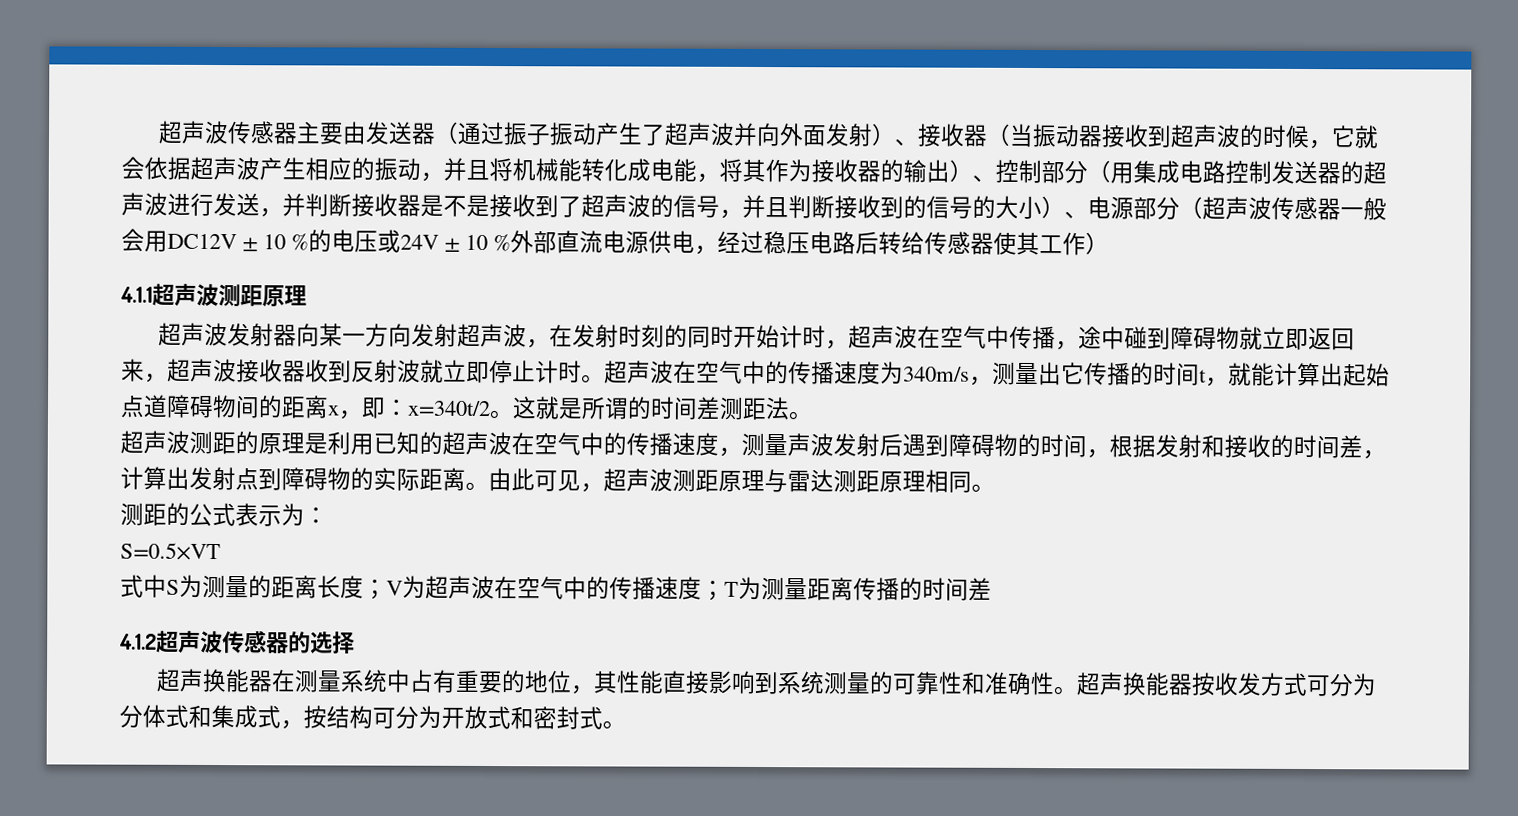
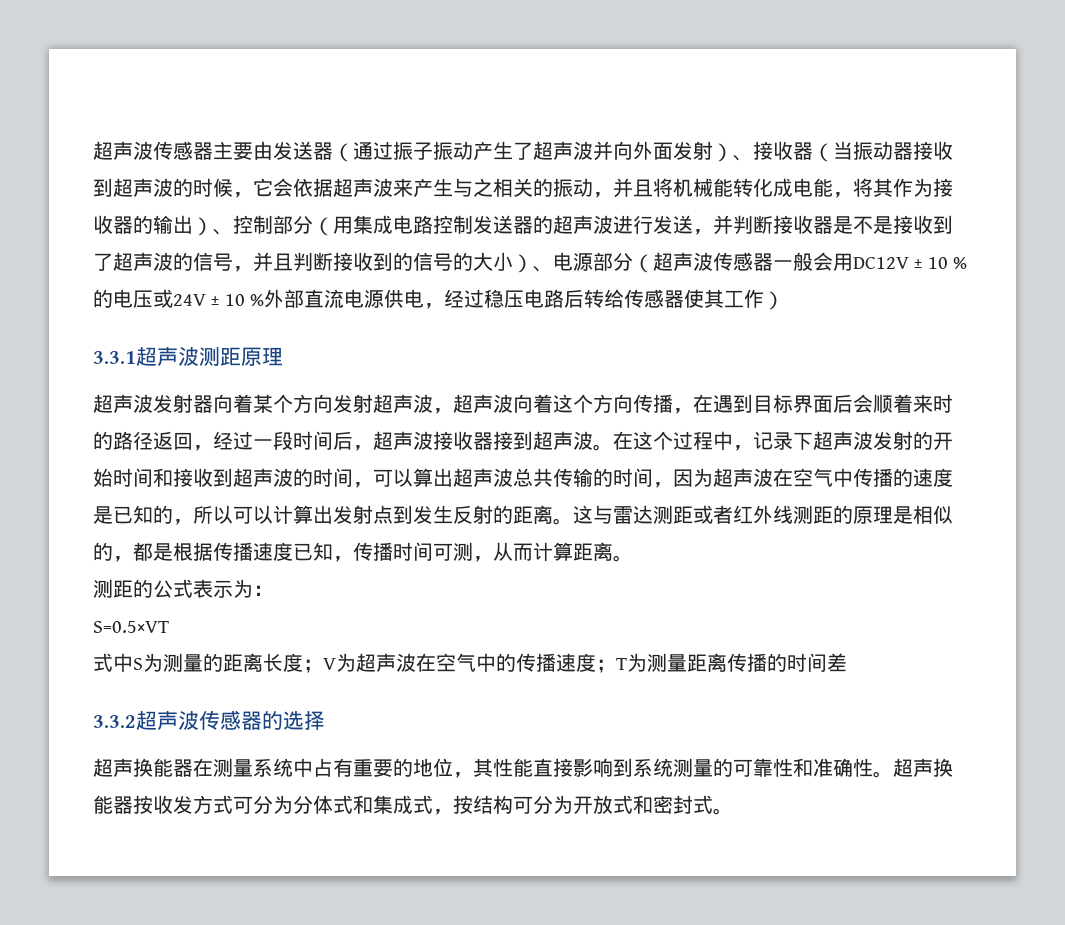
[1353,125,1379,149] 就 -> (273, 187) none
[259,157,352,181] 产生相应 -> [393,178,533,197] 来产生与之相关
[120,286,153,303] 4.1.1 -> [93,351,136,364] 3.3.1
[318,323,366,347] 某一 -> [233,394,293,413] 着某个
[548,324,849,350] 在发射时刻的同时开始计时， -> [453,394,953,414] [93,431,953,451] [93,468,713,488] 超声波向着这个方向传播，在遇到目标界面后会顺着来时的路径返回，经过一段时间后，超声波接收器接到超声波。在这个过程中，记录下超声波发射的开始时间和接收到超声波的时间，可以算出超声波总共传输的时间，因为
[1054,326,1355,351] [121,358,1390,387] [120,394,812,421] [120,430,1386,460] [120,466,972,493] ，途中碰到障碍物就立即返回来，超声波接收器收到反射波就立即停止计时。超声波在空气中的传播速度为340m/s，测量出它传播的时间t，就能计算出起始点道障碍物间的距离x，即：x=340t/2。这就是所谓的时间差测距法。 // 超声波测距的原理是利用已知的超声波在空气中的传播速度，测量声波发射后遇到障碍物的时间，根据发射和接收的时间差，计算出发射点到障碍物的实际距离。由此可见，超声波测距原理与雷达测距原理相同 -> [893,468,953,487] [93,505,953,525] [93,542,613,562] 的速度是已知的，所以可以计算出发射点到发生反射的距离。这与雷达测距或者红外线测距的原理是相似的，都是根据传播速度已知，传播时间可测，从而计算距离
[119,633,157,650] 4.1.2 -> [93,715,136,728] 3.3.2

